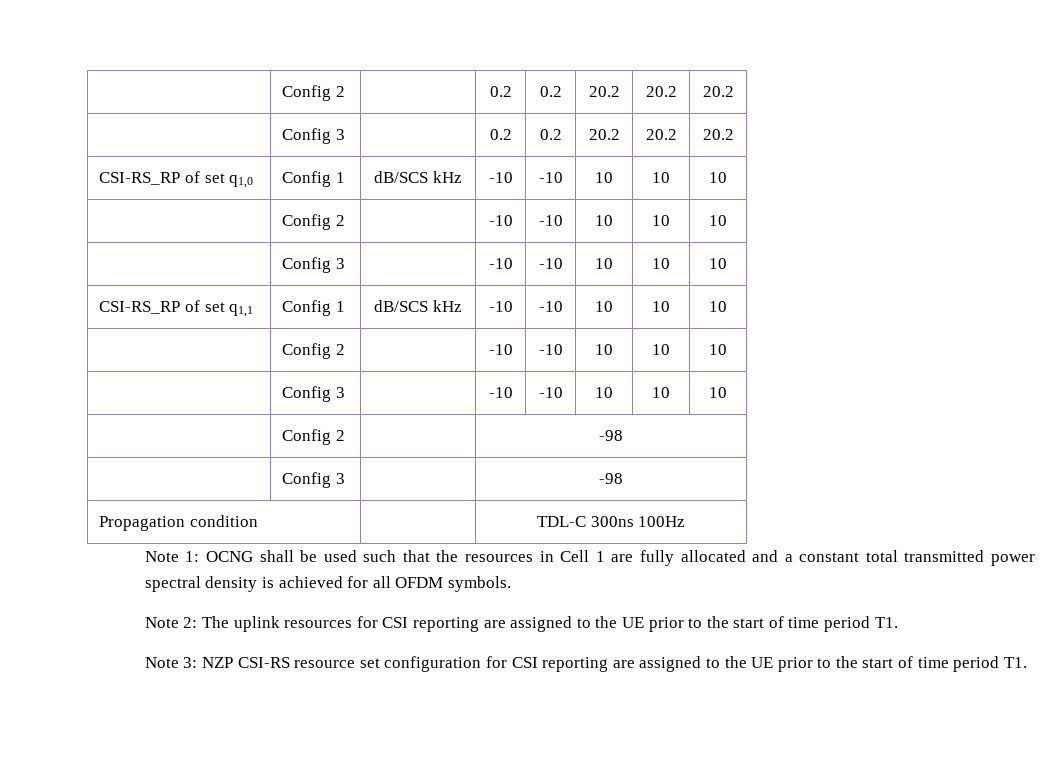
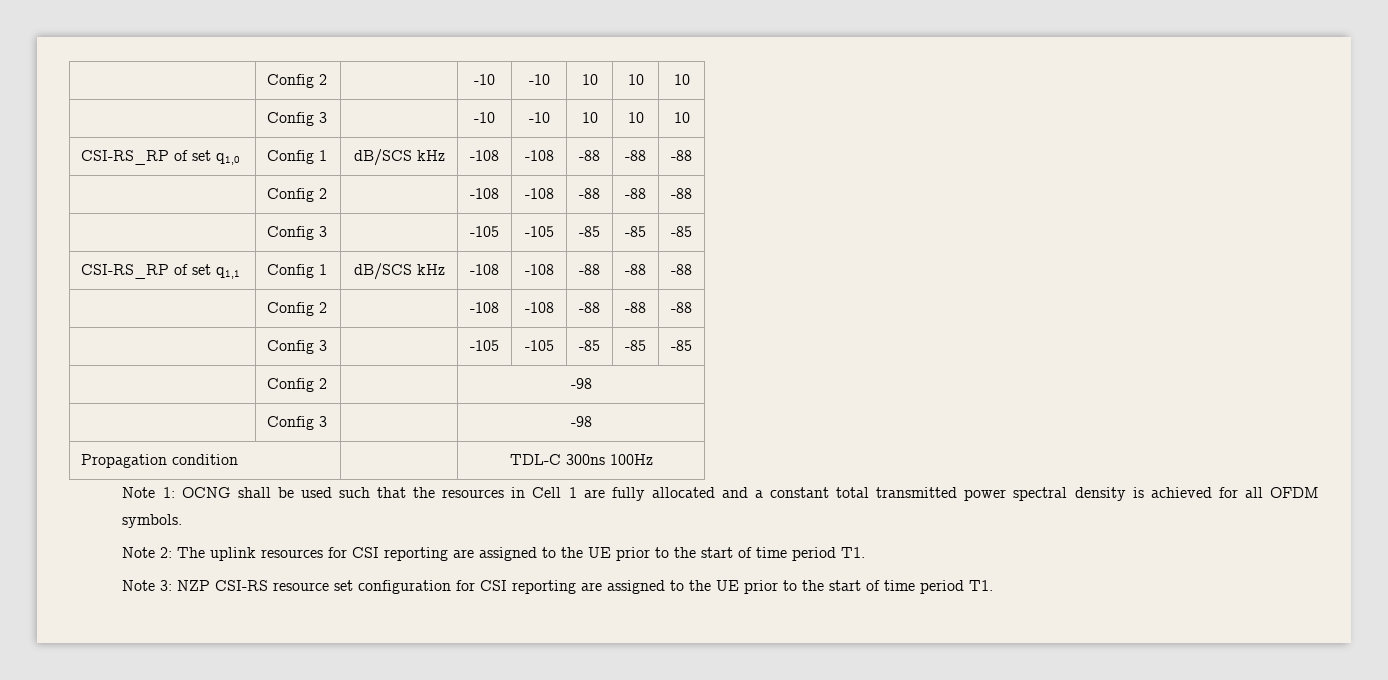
[282,85,346,101] [489,86,512,97] [539,86,562,97] [588,86,620,97] [645,86,677,97] [702,86,734,97] [282,128,346,144] [489,129,512,140] [539,129,562,140] [588,129,620,140] [645,129,677,140] [702,129,734,140] [99,171,254,188] [282,171,346,187] [374,171,462,183] [488,172,513,183] [538,172,563,183] [595,172,613,183] [652,172,670,183] [709,172,727,183] [282,214,346,230] | Config 2 | | 0.2 | 0.2 | 20.2 | 20.2 | 20.2 // | Config 3 | | 0.2 | 0.2 | 20.2 | 20.2 | 20.2 // CSI-RS_RP of set q1,0 | Config 1 | dB/SCS kHz | -10 | -10 | 10 | 10 | 10 // | Config 2 | -> [267,74,328,88] | Config 2 |
(727, 263) none -> [81,150,241,165] [267,150,328,164] [353,149,445,166] [470,150,499,161] [524,150,554,161] [579,150,600,161] [625,150,646,161] [671,150,692,161] [267,188,328,202] [470,188,499,199] [524,188,554,199] [579,188,600,199] [625,188,646,199] [671,188,692,199] [267,226,328,240] [470,226,499,237] [524,226,554,237] [579,226,600,237] [625,226,646,237] [671,226,692,237] // CSI-RS_RP of set q1,0 | Config 1 | dB/SCS kHz | -108 | -108 | -88 | -88 | -88 // | Config 2 | | -108 | -108 | -88 | -88 | -88 // | Config 3 | | -105 | -105 | -85 | -85 | -85
[488,301,513,312] [538,301,563,312] [595,301,613,312] [652,301,670,312] [709,301,727,312] [282,343,346,359] [488,344,513,355] [538,344,563,355] [595,344,613,355] [652,344,670,355] [709,344,727,355] [282,386,346,402] [488,387,513,398] [538,387,563,398] [595,387,613,398] [652,387,670,398] [709,387,727,398] -10 | -10 | 10 | 10 | 10 // | Config 2 | | -10 | -10 | 10 | 10 | 10 // | Config 3 | | -10 | -10 | 10 | 10 | 10 -> [470,264,499,275] [524,264,554,275] [579,264,600,275] [625,264,646,275] [671,264,692,275] [267,302,328,316] [470,302,499,313] [524,302,554,313] [579,302,600,313] [625,302,646,313] [671,302,692,313] [267,340,328,354] [470,340,499,351] [524,340,554,351] [579,340,600,351] [625,340,646,351] [671,340,692,351] -108 | -108 | -88 | -88 | -88 // | Config 2 | | -108 | -108 | -88 | -88 | -88 // | Config 3 | | -105 | -105 | -85 | -85 | -85

